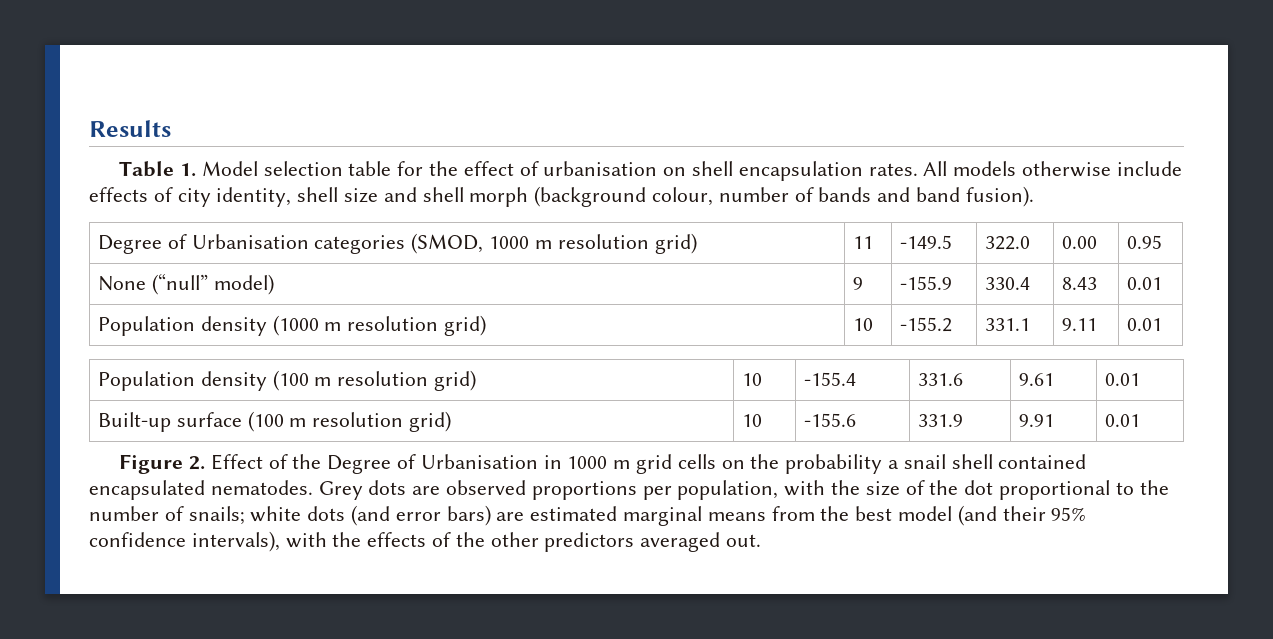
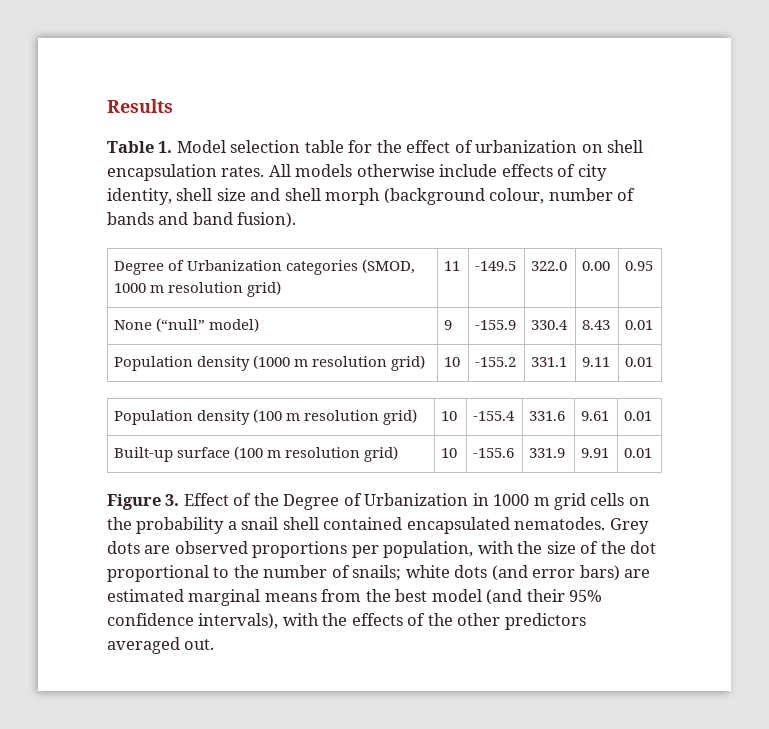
[543,161,658,176] urbanisation -> [475,140,578,153] urbanization
[191,234,309,249] Urbanisation -> [187,260,283,271] Urbanization
[188,456,205,470] 2. -> [165,494,180,506] 3.
[420,454,538,469] Urbanisation -> [364,493,469,506] Urbanization

